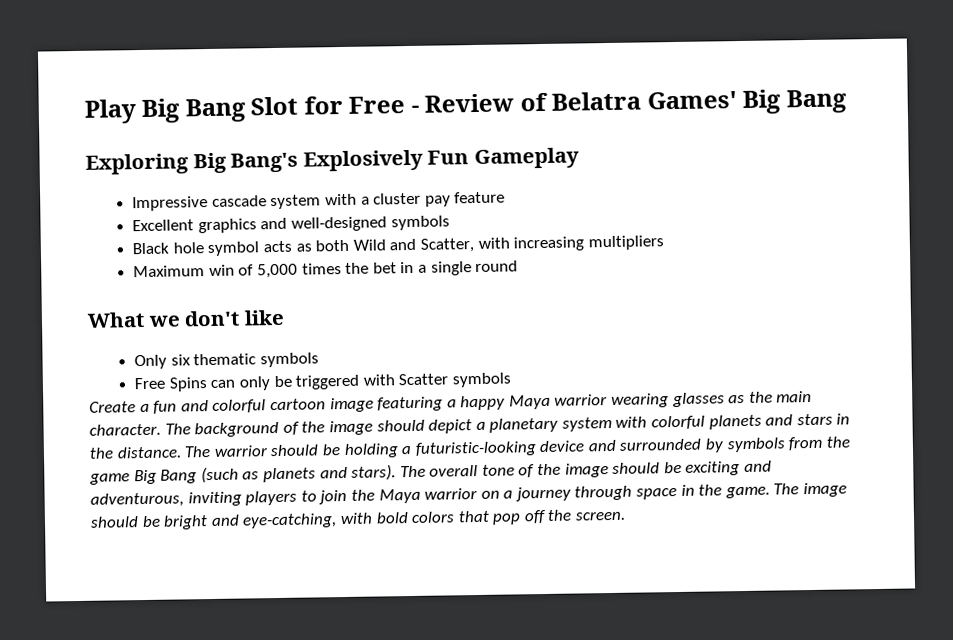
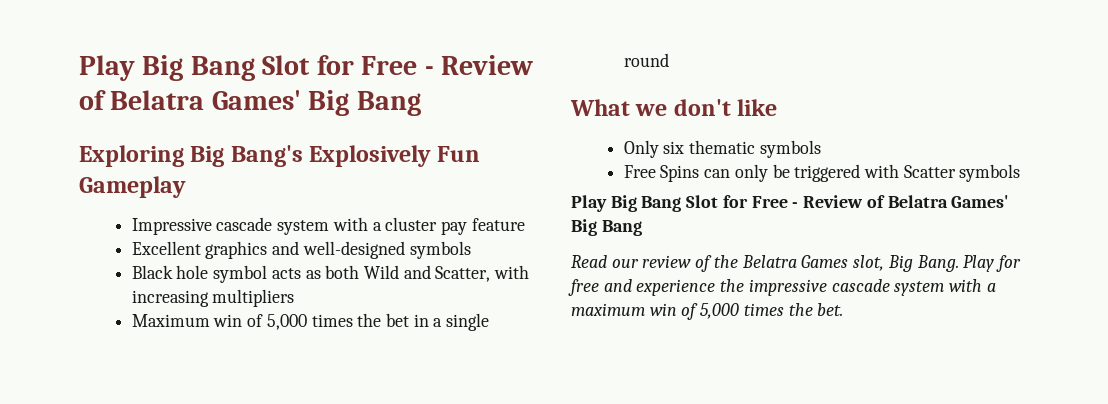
[89,390,813,414] [89,413,851,438] [89,436,850,459] [89,460,773,485] [90,482,848,508] [90,509,627,530] Create a fun and colorful cartoon image featuring a happy Maya warrior wearing glasses as the main character. The background of the image should depict a planetary system with colorful planets and stars in the distance. The warrior should be holding a futuristic-looking device and surrounded by symbols from the game Big Bang (such as planets and stars). The overall tone of the image should be exciting and adventurous, inviting players to join the Maya warrior on a journey through space in the game. The image should be bright and eye-catching, with bold colors that pop off the screen. -> [571,195,1010,212] [571,219,642,236] [571,255,1021,272] [568,279,996,296] [571,303,844,320] Play Big Bang Slot for Free - Review of Belatra Games' Big Bang // Read our review of the Belatra Games slot, Big Bang. Play for free and experience the impressive cascade system with a maximum win of 5,000 times the bet.

